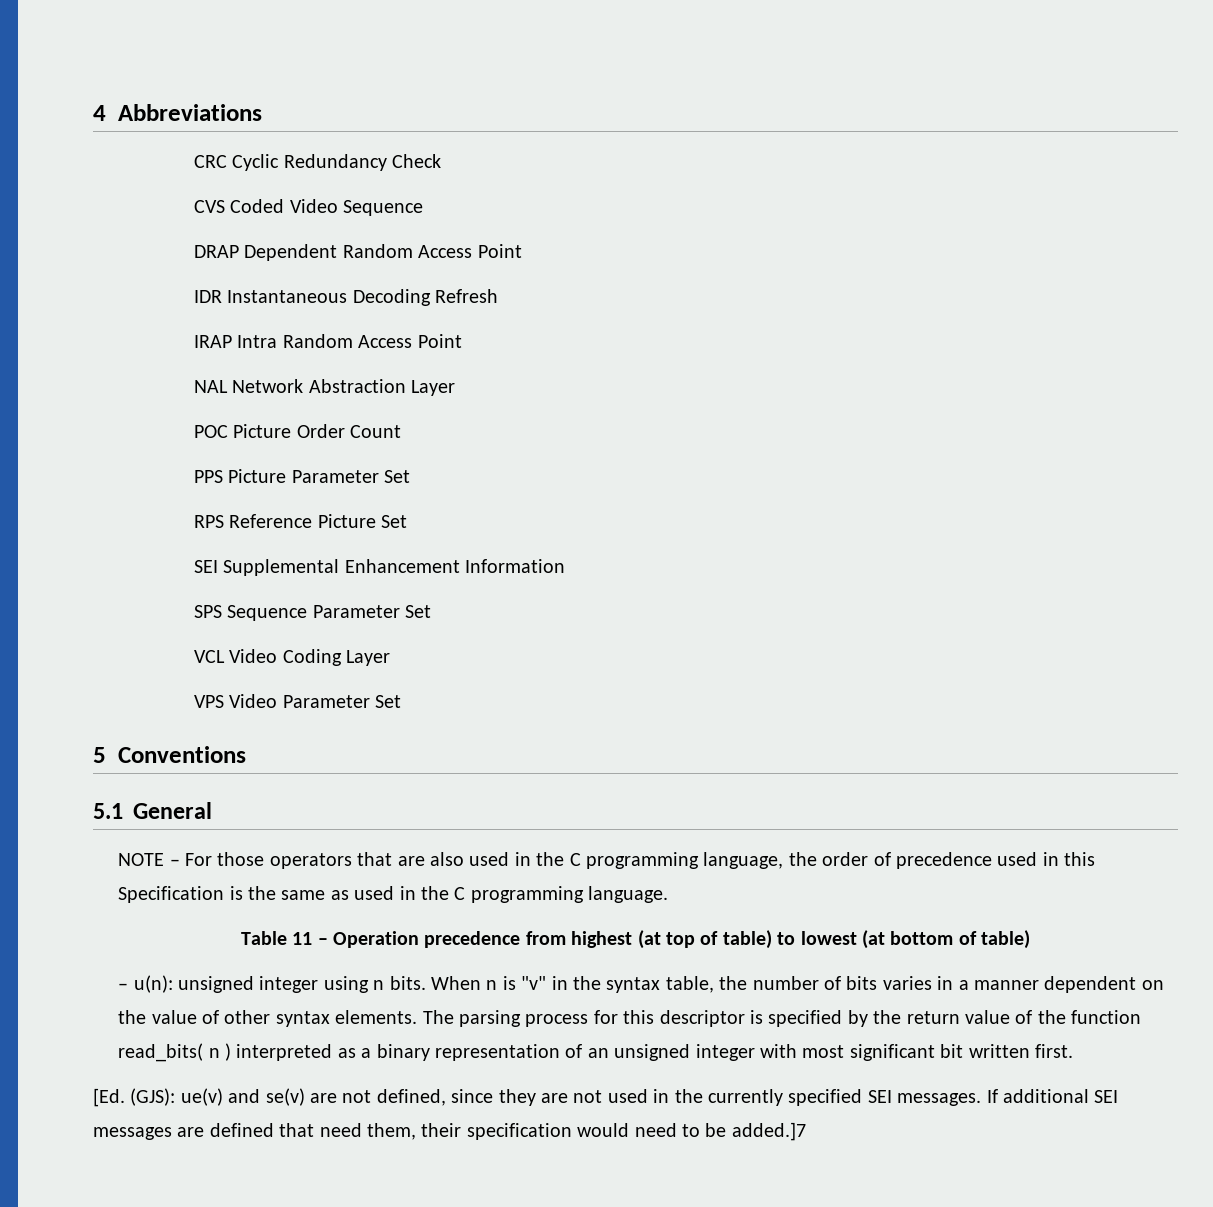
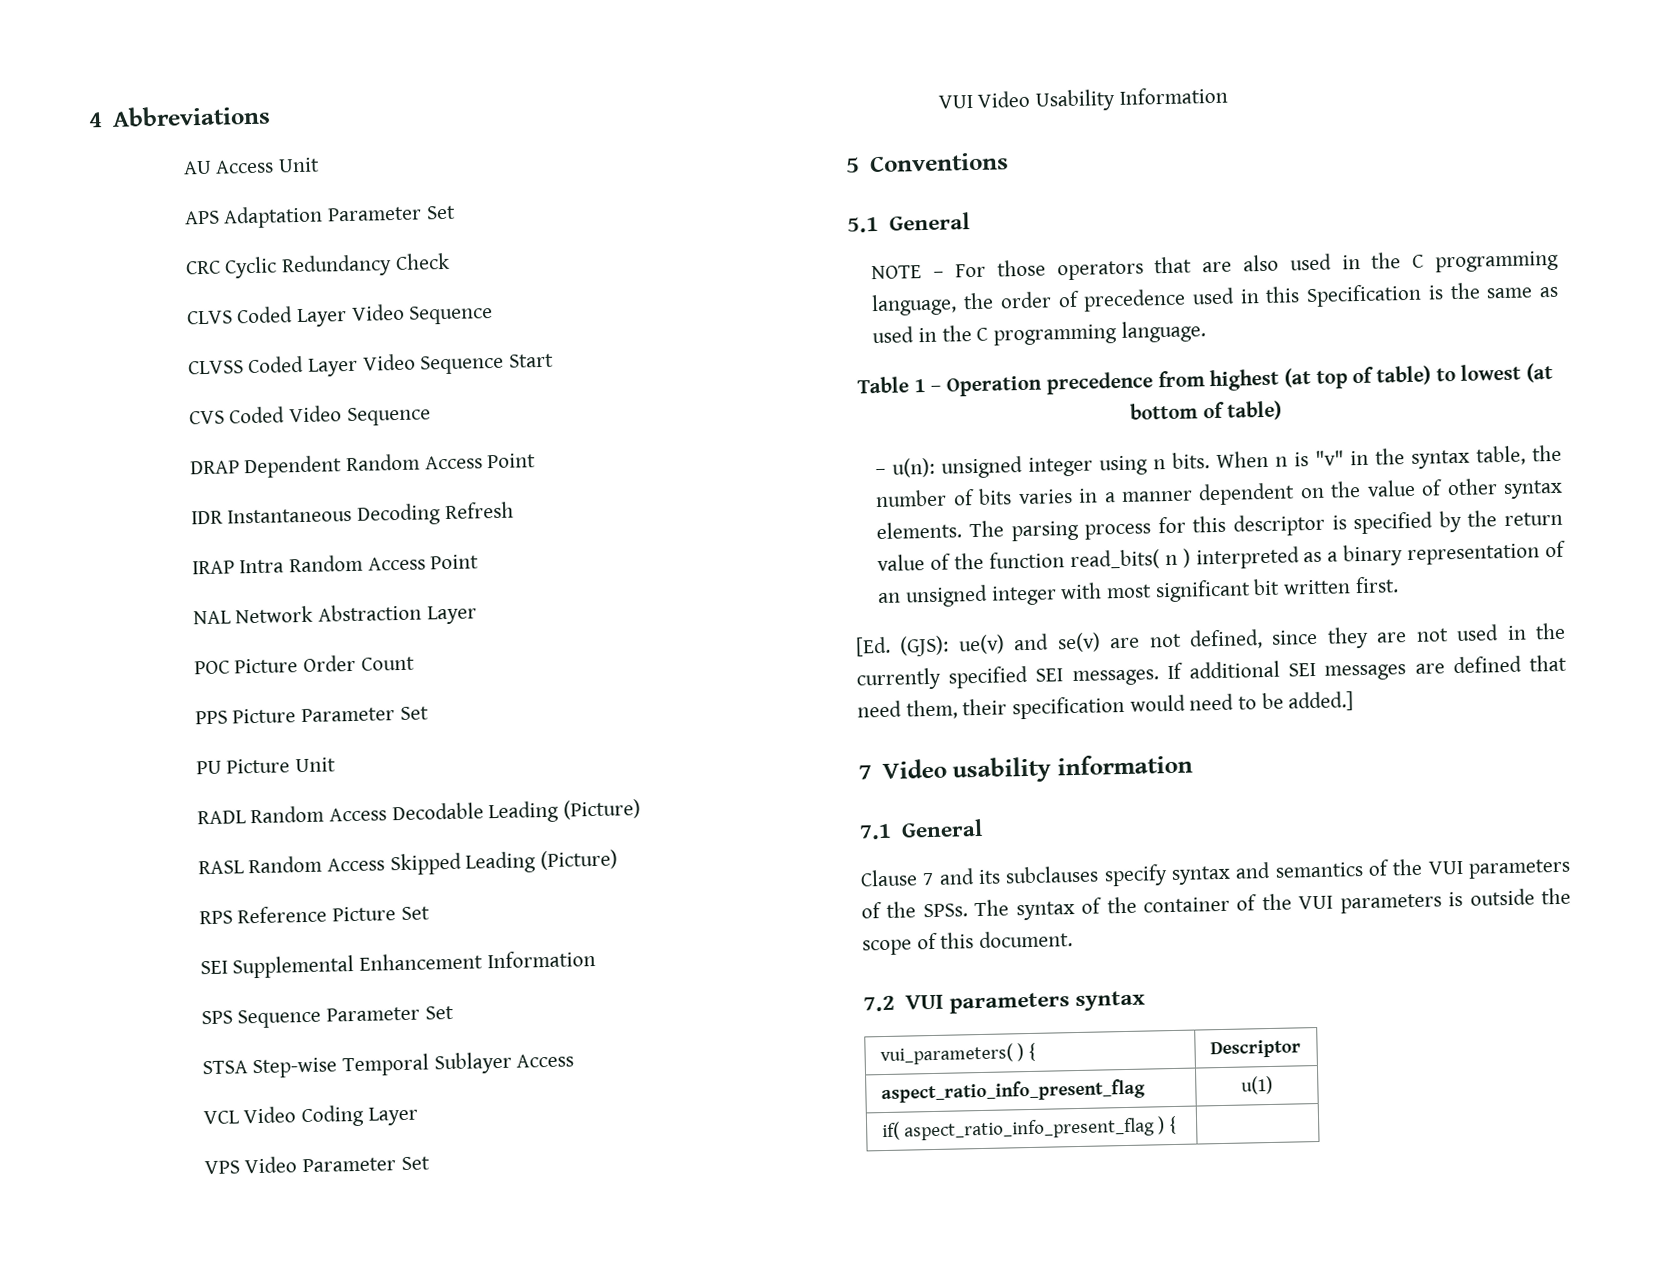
[193,154,442,171] CRC Cyclic Redundancy Check -> [182,157,321,175] [183,205,456,229] [184,252,450,279] [186,303,494,328] [187,353,555,377] AU Access Unit // APS Adaptation Parameter Set // CRC Cyclic Redundancy Check // CLVS Coded Layer Video Sequence // CLVSS Coded Layer Video Sequence Start
(411, 476) none -> [195,757,337,775] [196,799,642,825] [197,849,619,876] // PU Picture Unit // RADL Random Access Decodable Leading (Picture) // RASL Random Access Skipped Leading (Picture)
(432, 611) none -> [201,1051,575,1079] // STSA Step-wise Temporal Sublayer Access
(402, 701) none -> [937,86,1228,112] // VUI Video Usability Information
[292,932,313,945] 11 -> [913,379,926,393] 1
[731,1122,806,1141] added.]7 -> [1288,691,1355,712] [858,753,1193,784] [859,818,983,840] [860,858,1571,887] [861,887,1571,921] [862,930,1074,956] [863,990,1145,1014] [879,1042,1036,1066] [1209,1039,1301,1059] [880,1078,1146,1104] [1241,1075,1273,1095] [881,1115,1177,1141] added.] // 7 Video usability information // 7.1 General // Clause 7 and its subclauses specify syntax and semantics of the VUI parameters of the SPSs. The syntax of the container of the VUI parameters is outside the scope of this document. // 7.2 VUI parameters syntax // vui_parameters( ) { | Descriptor // aspect_ratio_info_present_flag | u(1) // if( aspect_ratio_info_present_flag ) { |

